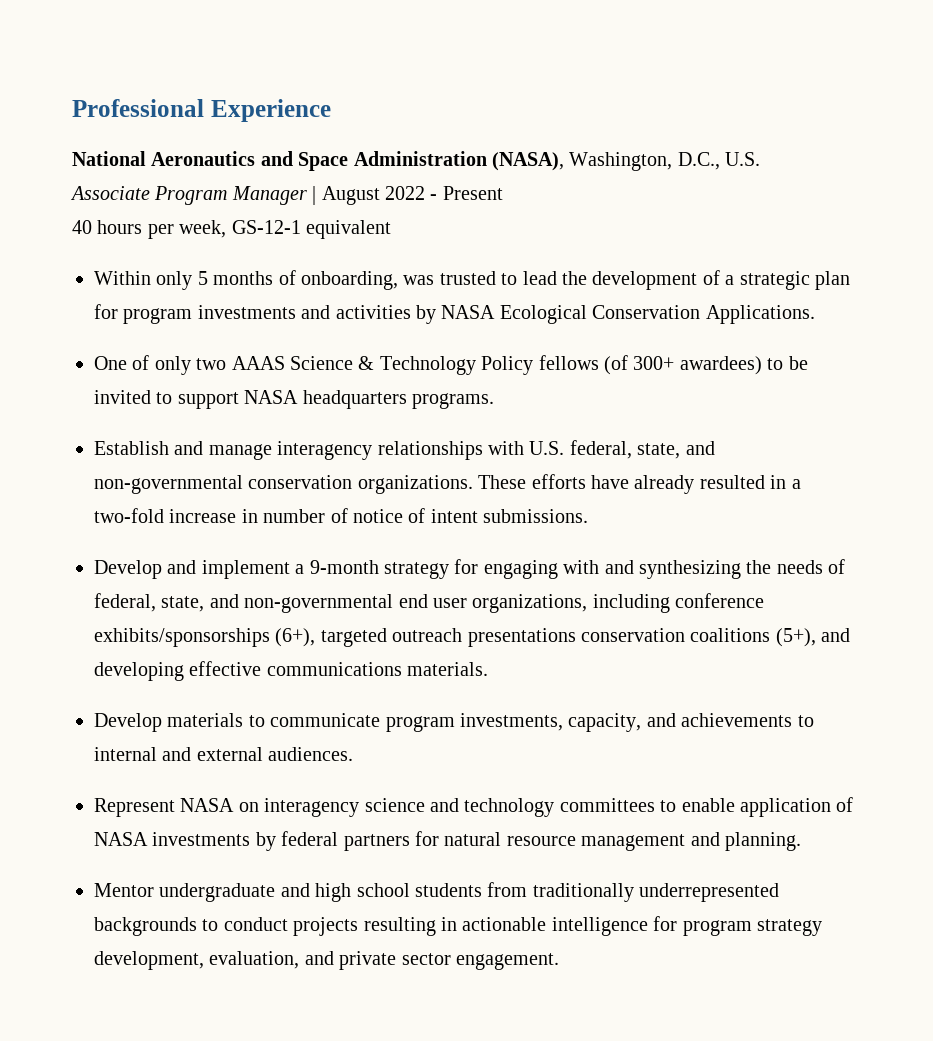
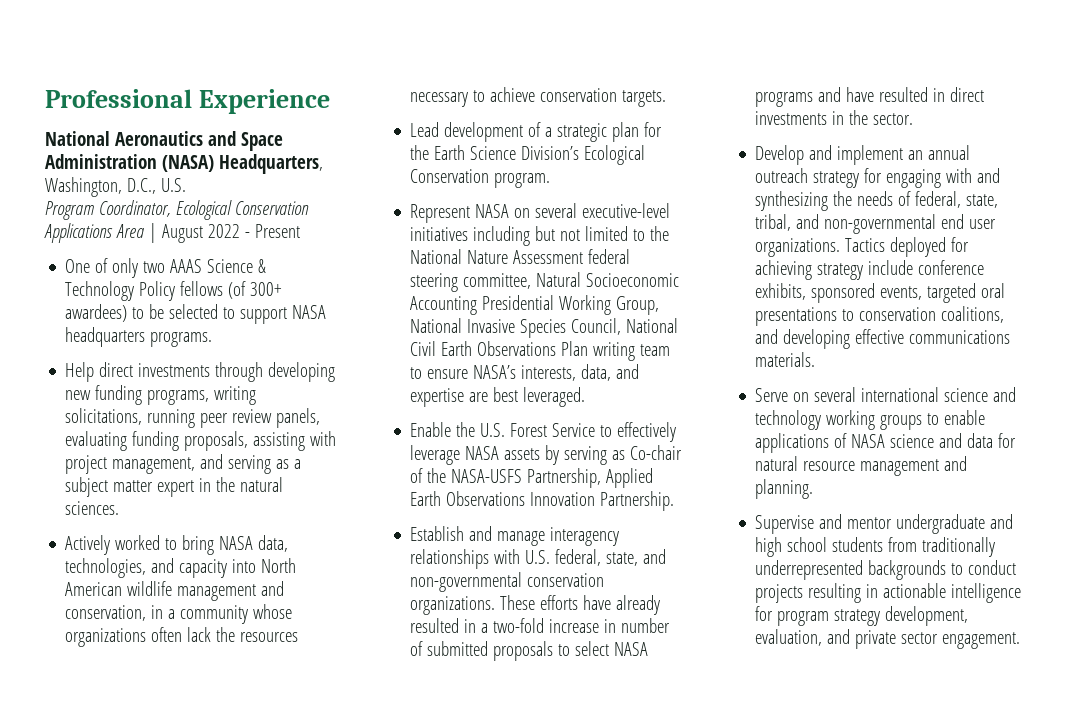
[492,152,564,171] (NASA), -> [161,154,323,174] (NASA) Headquarters,
[70,186,307,205] Associate Program Manager -> [45,200,309,220] [44,223,144,243] Program Coordinator, Ecological Conservation Applications Area
[72,220,391,239] [94,270,850,290] [94,304,815,324] // 40 hours per week, GS-12-1 equivalent // Within only 5 months of onboarding, was trusted to lead the development of a strategic plan for program investments and activities by NASA Ecological Conservation Applications. -> (300, 231) none
[94,390,151,404] invited -> [169,304,219,319] selected
(494, 401) none -> [65,362,336,382] [65,385,257,405] [65,408,321,428] [65,431,337,451] [65,454,302,474] [65,477,284,497] [65,501,120,515] [65,535,289,555] [65,558,297,578] [65,581,285,601] [65,604,293,624] [65,627,299,647] [410,87,667,107] [410,122,663,142] [410,145,646,165] [410,169,551,188] [410,203,671,223] [410,226,670,246] [410,249,631,264] [410,272,680,292] [410,295,660,315] [410,318,679,338] [410,341,671,361] [410,364,640,381] [410,387,586,407] [410,422,677,442] [410,445,683,465] [410,468,654,488] [410,491,675,511] // Help direct investments through developing new funding programs, writing solicitations, running peer review panels, evaluating funding proposals, assisting with project management, and serving as a subject matter expert in the natural sciences. // Actively worked to bring NASA data, technologies, and capacity into North American wildlife management and conservation, in a community whose organizations often lack the resources necessary to achieve conservation targets. // Lead development of a strategic plan for the Earth Science Division’s Ecological Conservation program. // Represent NASA on several executive-level initiatives including but not limited to the National Nature Assessment federal steering committee, Natural Socioeconomic Accounting Presidential Working Group, National Invasive Species Council, National Civil Earth Observations Plan writing team to ensure NASA’s interests, data, and expertise are best leveraged. // Enable the U.S. Forest Service to effectively leverage NASA assets by serving as Co-chair of the NASA-USFS Partnership, Applied Earth Observations Innovation Partnership.
[353,508,589,523] notice of intent submissions. -> [427,641,649,661] [755,87,985,107] [755,110,914,125] submitted proposals to select NASA programs and have resulted in direct investments in the sector.
[295,560,379,574] a 9-month -> [908,145,971,160] [755,168,809,183] an annual outreach
(205, 604) none -> [755,214,792,231] tribal,
[472,593,765,613] [94,628,816,647] organizations, including conference exhibits/sponsorships (6+), targeted outreach presentations conservation coalitions (5+), -> [755,237,970,257] [755,260,985,280] [755,283,1006,303] [755,306,1005,326] organizations. Tactics deployed for achieving strategy include conference exhibits, sponsored events, targeted oral presentations to conservation coalitions,
[94,713,814,732] [94,747,354,761] [94,798,360,817] Develop materials to communicate program investments, capacity, and achievements to internal and external audiences. // Represent NASA on interagency -> [755,387,940,402] Serve on several international
[559,798,655,812] committees -> [826,410,923,430] working groups
[739,798,831,817] application -> [755,433,830,453] applications
[152,831,410,851] investments by federal partners -> [890,433,994,448] science and data
[94,883,154,897] Mentor -> [755,514,893,534] Supervise and mentor

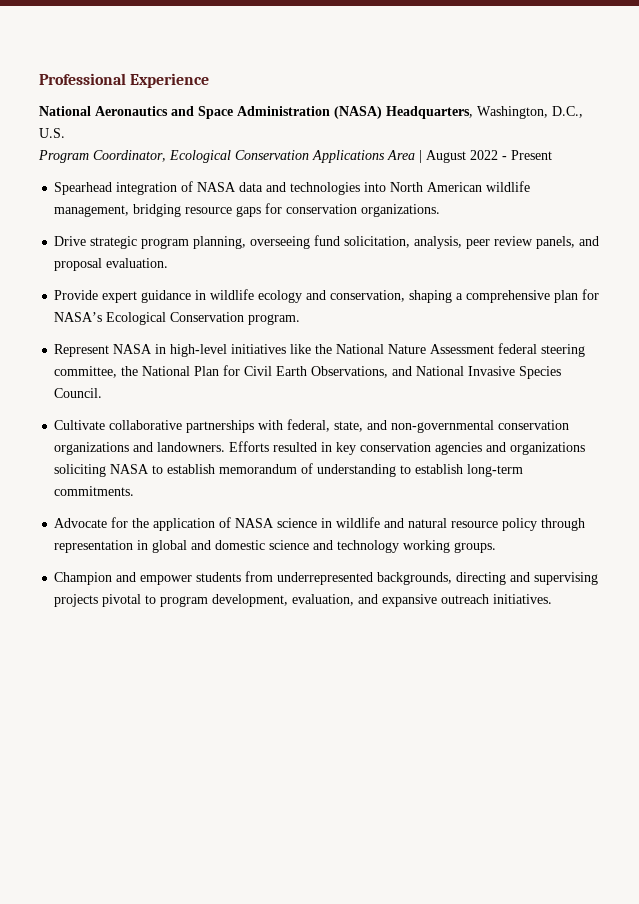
[65,258,267,278] [65,281,283,301] [65,304,327,324] [65,327,213,347] [65,362,336,382] [65,385,257,405] [65,408,321,428] [65,431,337,451] [65,454,302,474] [65,477,284,497] [65,501,120,515] [65,535,289,555] [65,558,297,578] [65,581,285,601] [65,604,293,624] [65,627,299,647] [410,87,667,107] [410,122,663,142] [410,145,580,160] One of only two AAAS Science & Technology Policy fellows (of 300+ awardees) to be selected to support NASA headquarters programs. // Help direct investments through developing new funding programs, writing solicitations, running peer review panels, evaluating funding proposals, assisting with project management, and serving as a subject matter expert in the natural sciences. // Actively worked to bring NASA data, technologies, and capacity into North American wildlife management and conservation, in a community whose organizations often lack the resources necessary to achieve conservation targets. // Lead development of a strategic plan for the Earth Science Division’s -> [54,181,531,195] [54,203,441,217] [54,235,600,249] [54,258,169,271] [54,289,600,303] [54,312,103,322] Spearhead integration of NASA data and technologies into North American wildlife management, bridging resource gaps for conservation organizations. // Drive strategic program planning, overseeing fund solicitation, analysis, peer review panels, and proposal evaluation. // Provide expert guidance in wildlife ecology and conservation, shaping a comprehensive plan for NASA’s
[514,203,671,218] [410,226,646,246] on several executive-level initiatives including but not limited to -> [155,344,312,357] in high-level initiatives like
[536,272,680,287] [410,295,660,315] [410,318,679,338] [410,341,671,361] [410,364,640,381] [410,387,586,407] [410,422,677,442] [410,445,683,465] [410,468,654,488] [410,491,675,511] [410,526,620,546] [410,549,551,569] Natural Socioeconomic Accounting Presidential Working Group, National Invasive Species Council, National Civil Earth Observations Plan writing team to ensure NASA’s interests, data, and expertise are best leveraged. // Enable the U.S. Forest Service to effectively leverage NASA assets by serving as Co-chair of the NASA-USFS Partnership, Applied Earth Observations Innovation Partnership. // Establish and manage interagency relationships with U.S. -> [121,365,562,379] [54,388,103,398] [54,420,284,433] the National Plan for Civil Earth Observations, and National Invasive Species Council. // Cultivate collaborative partnerships with
[410,595,661,615] [410,618,671,633] [410,641,649,661] [755,87,985,107] [755,110,914,125] [755,145,971,165] [755,168,1001,188] [755,191,999,211] [755,214,997,234] [755,237,970,257] [755,260,985,280] [755,283,1006,303] [755,306,1005,326] [755,329,1011,349] [755,352,816,367] [755,387,1017,402] [755,410,986,430] [755,433,1017,453] [755,456,968,476] [755,479,814,499] [755,514,1014,534] [755,537,996,557] [755,560,1017,580] [755,583,1022,603] [755,606,969,626] [755,629,1021,649] organizations. These efforts have already resulted in a two-fold increase in number of submitted proposals to select NASA programs and have resulted in direct investments in the sector. // Develop and implement an annual outreach strategy for engaging with and synthesizing the needs of federal, state, tribal, and non-governmental end user organizations. Tactics deployed for achieving strategy include conference exhibits, sponsored events, targeted oral presentations to conservation coalitions, and developing effective communications materials. // Serve on several international science and technology working groups to enable applications of NASA science and data for natural resource management and planning. // Supervise and mentor undergraduate and high school students from traditionally underrepresented backgrounds to conduct projects resulting in actionable intelligence for program strategy development, evaluation, and private sector engagement. -> [54,441,586,455] [54,463,524,477] [54,486,135,496] [54,517,586,531] [54,540,497,553] [54,571,599,585] [54,594,553,607] organizations and landowners. Efforts resulted in key conservation agencies and organizations soliciting NASA to establish memorandum of understanding to establish long-term commitments. // Advocate for the application of NASA science in wildlife and natural resource policy through representation in global and domestic science and technology working groups. // Champion and empower students from underrepresented backgrounds, directing and supervising projects pivotal to program development, evaluation, and expansive outreach initiatives.

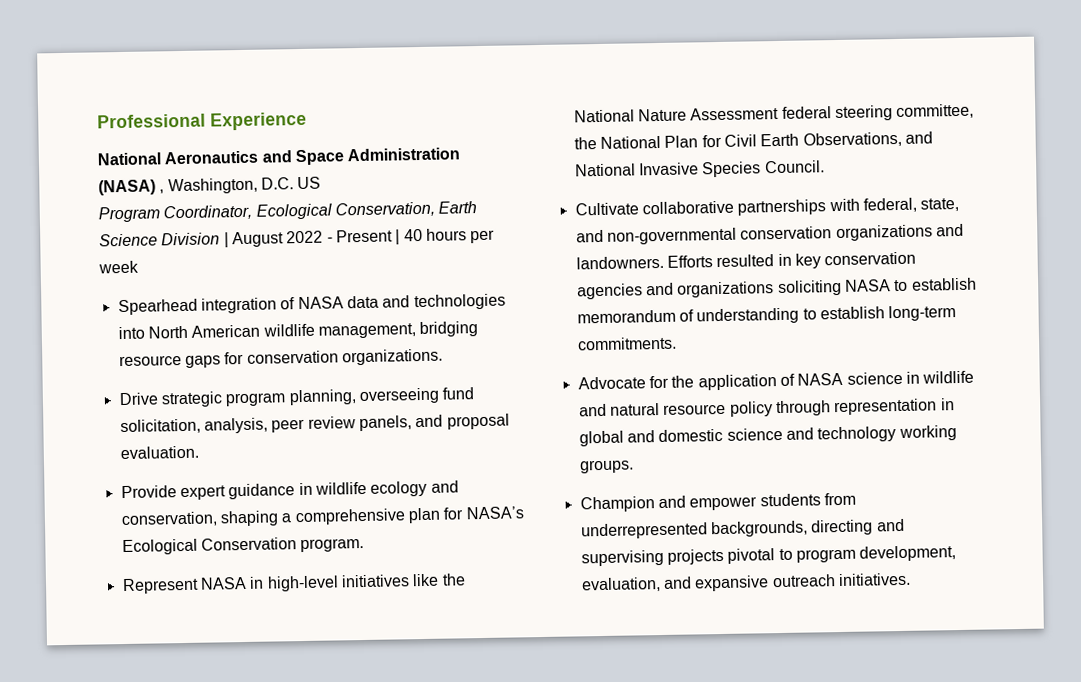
[386,106,583,119] [39,128,65,138] Headquarters, Washington, D.C., U.S. -> [159,176,322,195] , Washington, D.C. US
[235,150,415,163] Conservation Applications Area -> [334,201,478,218] [99,232,221,247] Conservation, Earth Science Division
(552, 155) none -> [395,228,496,245] [98,260,139,274] | 40 hours per week

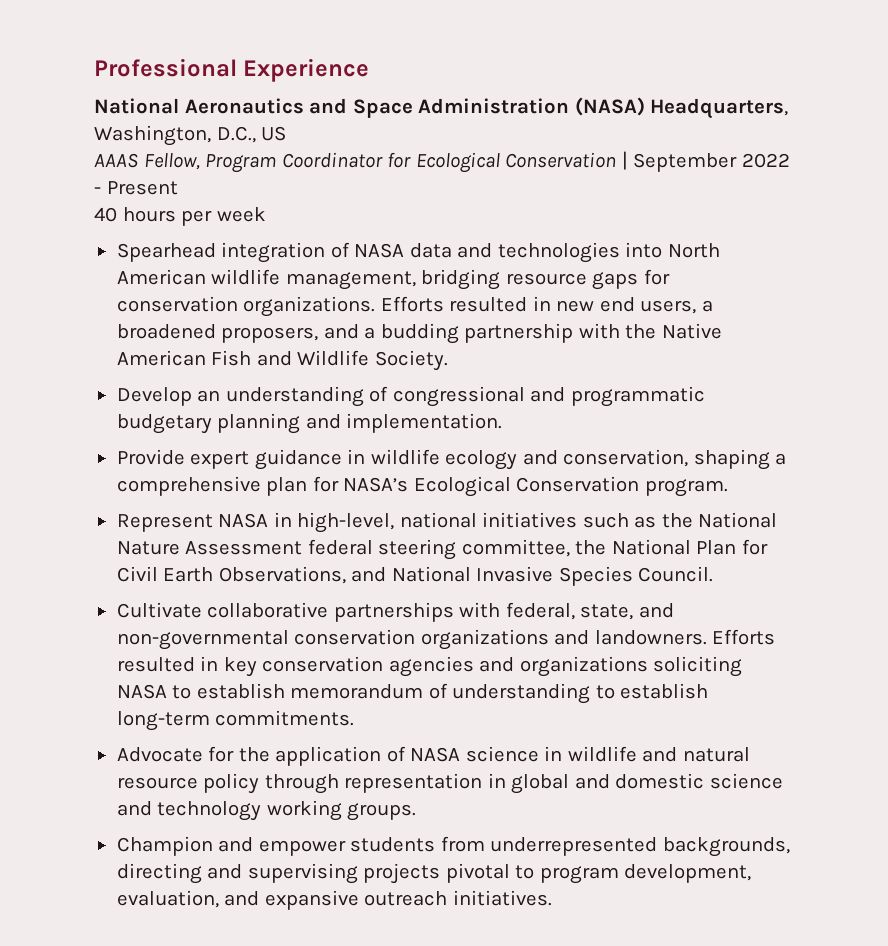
[159,176,322,195] [98,201,478,223] [99,231,284,248] , Washington, D.C. US // Program Coordinator, Ecological Conservation, Earth Science Division | August -> [650,98,789,119] [94,125,287,146] [94,151,738,173] Headquarters, Washington, D.C., US // AAAS Fellow, Program Coordinator for Ecological Conservation | September
[395,229,401,245] | -> (178, 188) //
[118,387,475,408] [119,413,510,435] [119,445,199,460] // Drive strategic program planning, overseeing fund solicitation, analysis, peer review panels, and proposal evaluation. -> [380,296,713,314] [116,323,722,344] [116,350,448,371] [116,386,705,407] [116,413,503,434] Efforts resulted in new end users, a broadened proposers, and a budding partnership with the Native American Fish and Wildlife Society. // Develop an understanding of congressional and programmatic budgetary planning and implementation.
[266,573,440,592] high-level initiatives like -> [297,512,657,533] high-level, national initiatives such as

